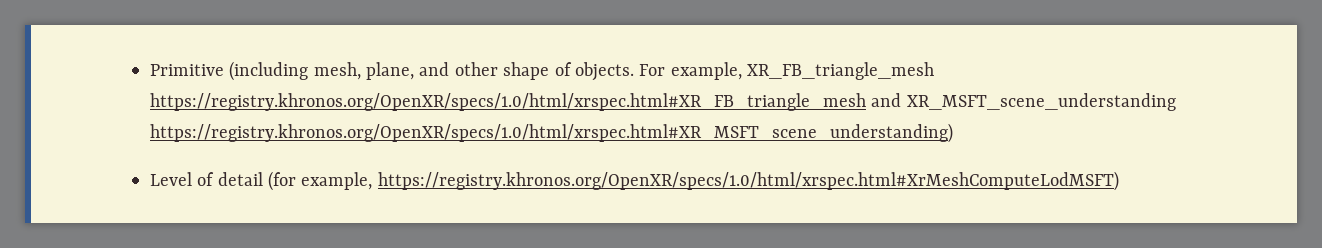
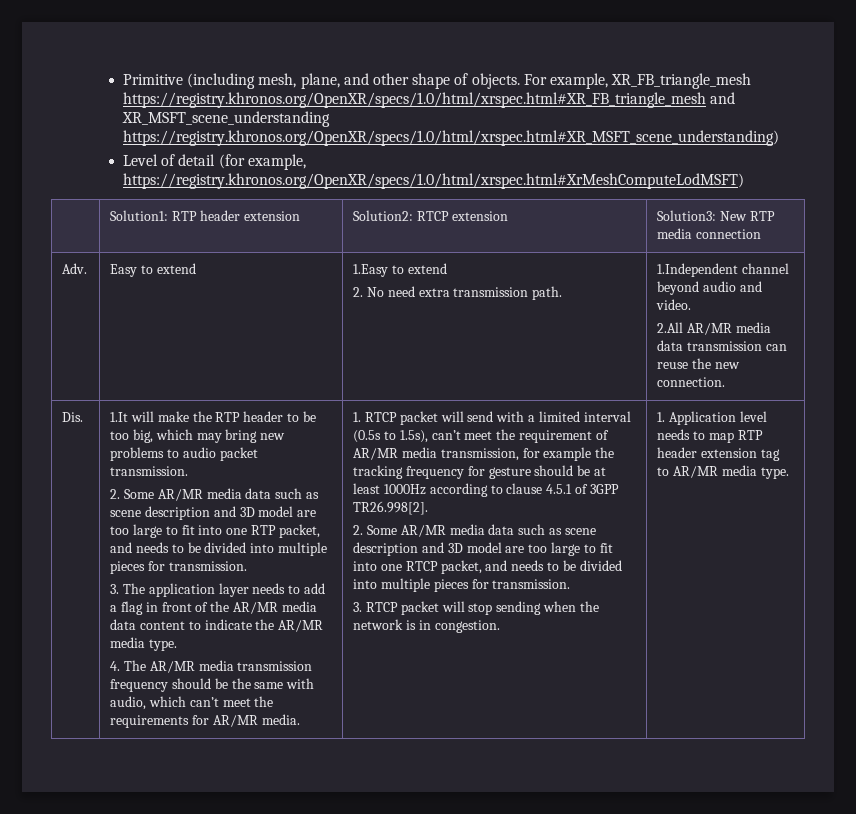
(1119, 181) none -> [110,210,300,221] [353,210,508,221] [657,210,775,221] [657,228,762,239] [62,263,88,274] [110,263,196,277] [353,263,447,277] [353,286,563,300] [657,263,790,277] [657,281,762,295] [656,299,692,310] [657,322,771,335] [657,340,787,351] [657,358,740,369] [657,377,726,387] [62,412,84,422] [110,411,316,422] [110,429,286,443] [110,447,258,461] [110,466,189,476] [110,488,319,501] [110,506,317,520] [110,524,320,538] [110,542,327,556] [110,561,247,574] [110,583,325,597] [110,601,317,615] [110,619,324,632] [110,637,178,651] [110,660,313,673] [110,678,315,692] [110,696,274,710] [110,714,300,728] [353,411,631,425] [353,429,609,443] [353,447,615,461] [353,465,606,479] [353,483,619,497] [353,501,429,515] [353,524,596,537] [353,542,613,556] [353,560,622,574] [353,578,571,592] [353,601,599,615] [353,619,500,633] [657,411,767,425] [657,429,763,443] [657,447,780,461] [657,465,789,479] // | Solution1: RTP header extension | Solution2: RTCP extension | Solution3: New RTP media connection // Adv. | Easy to extend | 1.Easy to extend // 2. No need extra transmission path. | 1.Independent channel beyond audio and video. // 2.All AR/MR media data transmission can reuse the new connection. // Dis. | 1.It will make the RTP header to be too big, which may bring new problems to audio packet transmission. // 2. Some AR/MR media data such as scene description and 3D model are too large to fit into one RTP packet, and needs to be divided into multiple pieces for transmission. // 3. The application layer needs to add a flag in front of the AR/MR media data content to indicate the AR/MR media type. // 4. The AR/MR media transmission frequency should be the same with audio, which can’t meet the requirements for AR/MR media. | 1. RTCP packet will send with a limited interval (0.5s to 1.5s), can’t meet the requirement of AR/MR media transmission, for example the tracking frequency for gesture should be at least 1000Hz according to clause 4.5.1 of 3GPP TR26.998[2]. // 2. Some AR/MR media data such as scene description and 3D model are too large to fit into one RTCP packet, and needs to be divided into multiple pieces for transmission. // 3. RTCP packet will stop sending when the network is in congestion. | 1. Application level needs to map RTP header extension tag to AR/MR media type.

